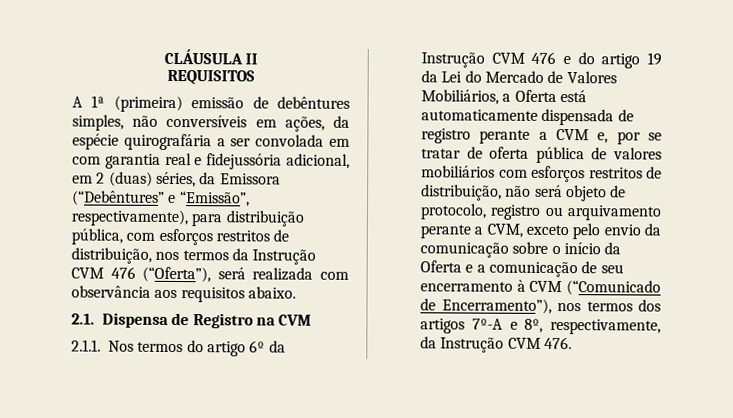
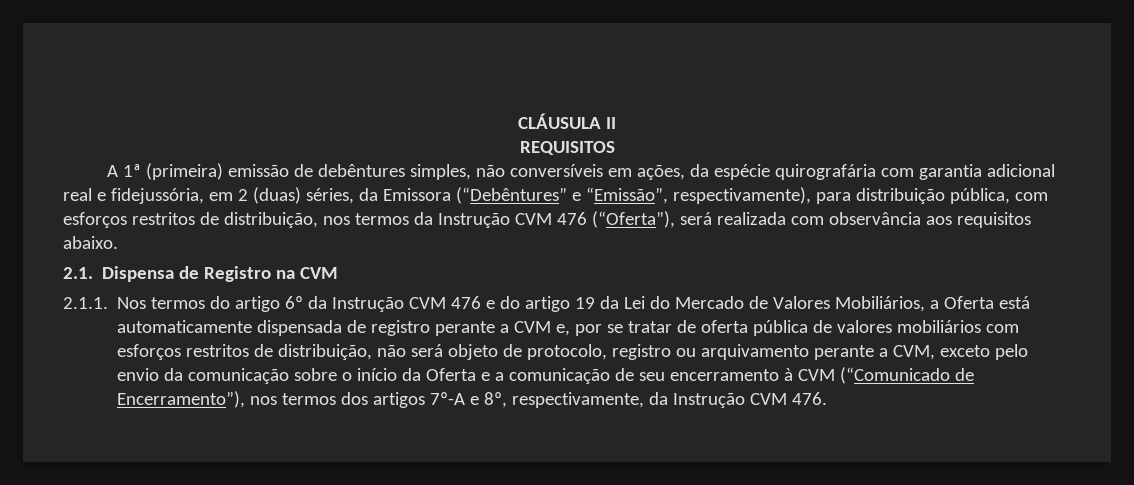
[216,134,351,147] a ser convolada em -> (877, 172) none
(161, 161) none -> [987,164,1056,177] adicional
[206,153,351,170] fidejussória adicional, -> [110,188,204,204] fidejussória,

